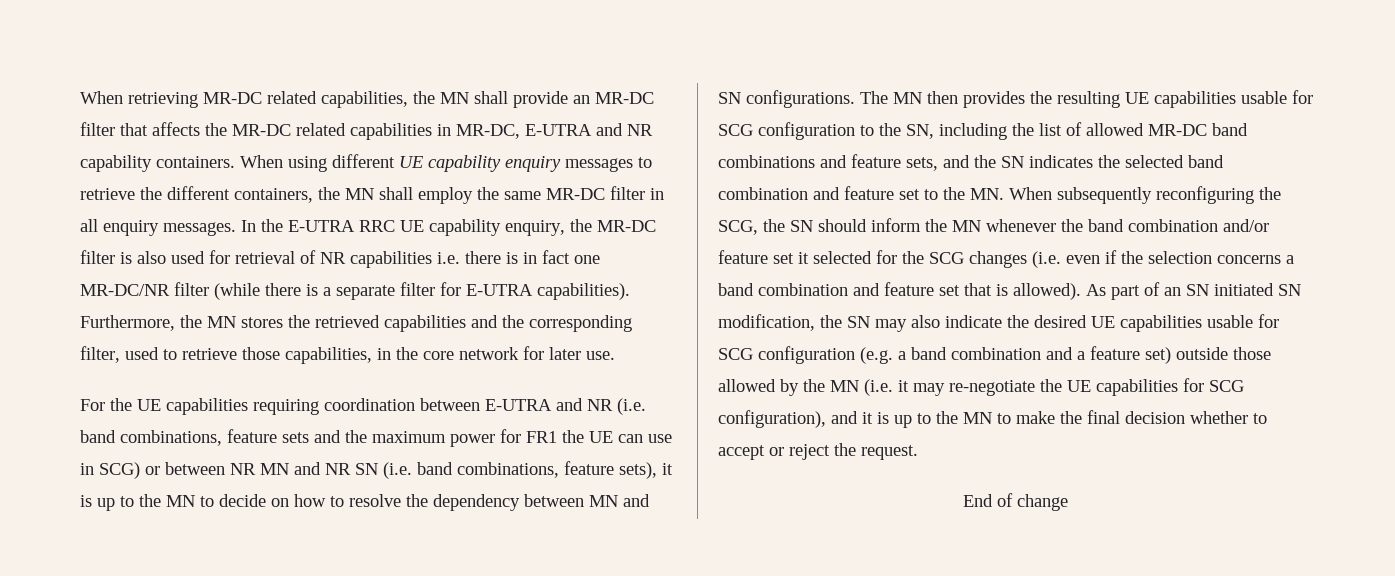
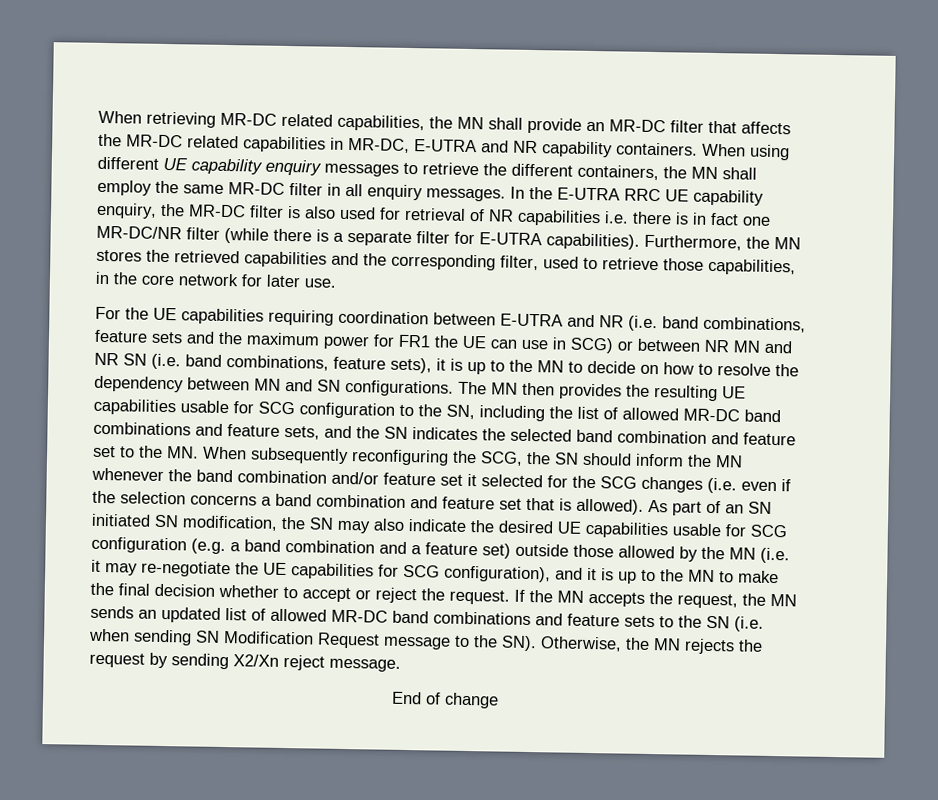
(918, 452) none -> [514,589,797,609] [90,605,764,632] [88,628,763,655] [89,652,401,672] If the MN accepts the request, the MN sends an updated list of allowed MR-DC band combinations and feature sets to the SN (i.e. when sending SN Modification Request message to the SN). Otherwise, the MN rejects the request by sending X2/Xn reject message.

